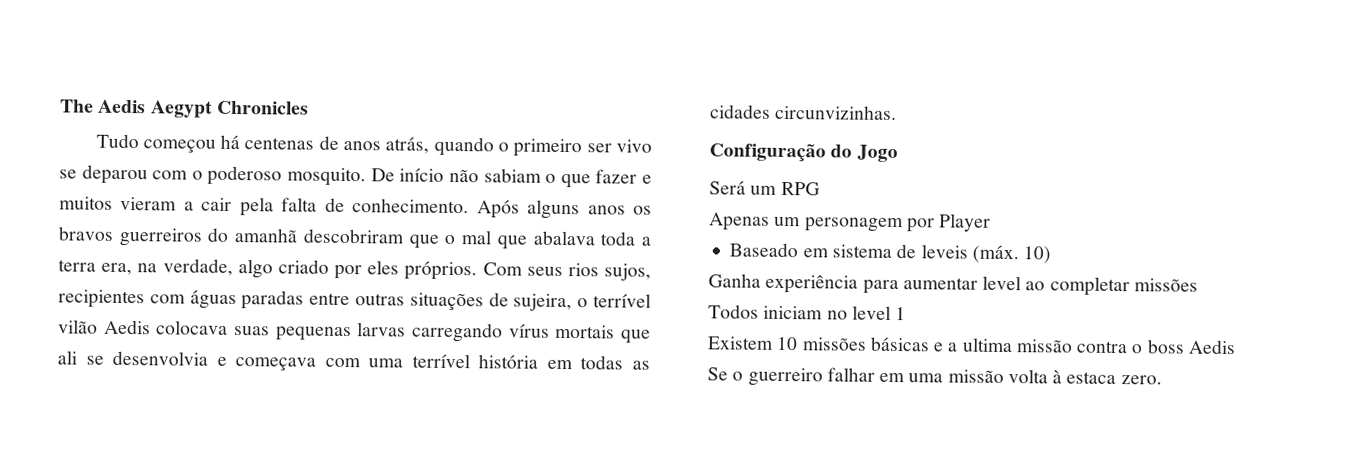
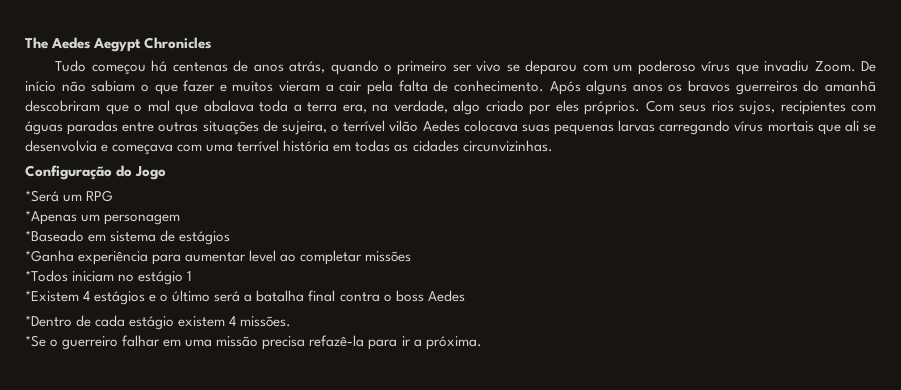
[98,99,147,114] Aedis -> [51,37,91,49] Aedes
[191,165,367,187] o poderoso mosquito. -> [613,60,856,75] um poderoso vírus que invadiu Zoom.
[103,319,151,335] Aedis -> [422,120,460,132] Aedes
[709,180,746,195] Será -> [25,190,59,202] *Será
[709,212,770,231] Apenas -> [25,210,77,225] *Apenas
[906,213,992,233] [729,242,1052,264] [708,273,761,288] por Player // Baseado em sistema de leveis (máx. 10) // Ganha -> [25,230,231,245] [25,250,74,262] // *Baseado em sistema de estágios // *Ganha
[708,304,759,319] Todos -> [25,270,68,282] *Todos
[851,305,891,320] level -> [138,271,184,285] estágio
[707,336,1236,355] [707,367,728,381] Existem 10 missões básicas e a ultima missão contra o boss Aedis // Se -> [25,290,465,305] [25,315,292,330] [25,335,46,347] *Existem 4 estágios e o último será a batalha final contra o boss Aedes // *Dentro de cada estágio existem 4 missões. // *Se
[1007,369,1162,385] volta à estaca zero. -> [262,335,482,350] precisa refazê-la para ir a próxima.

